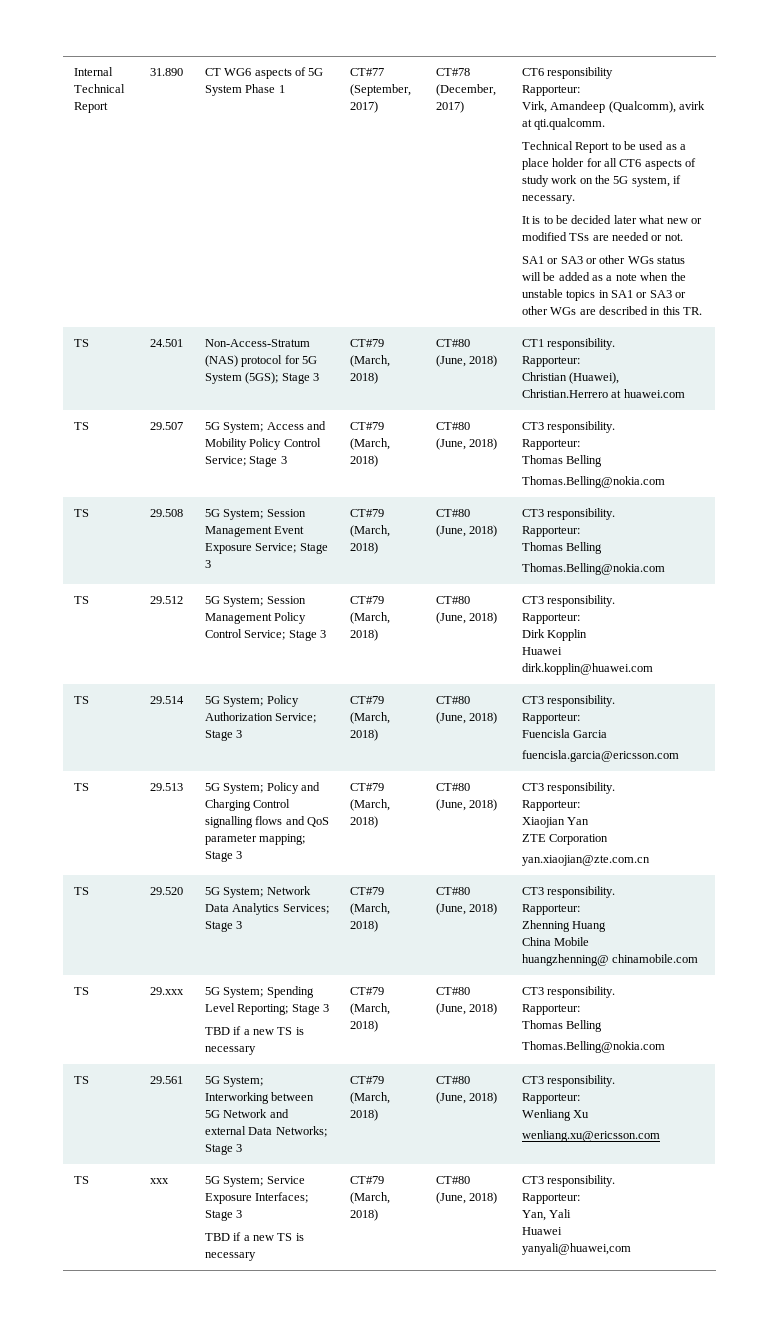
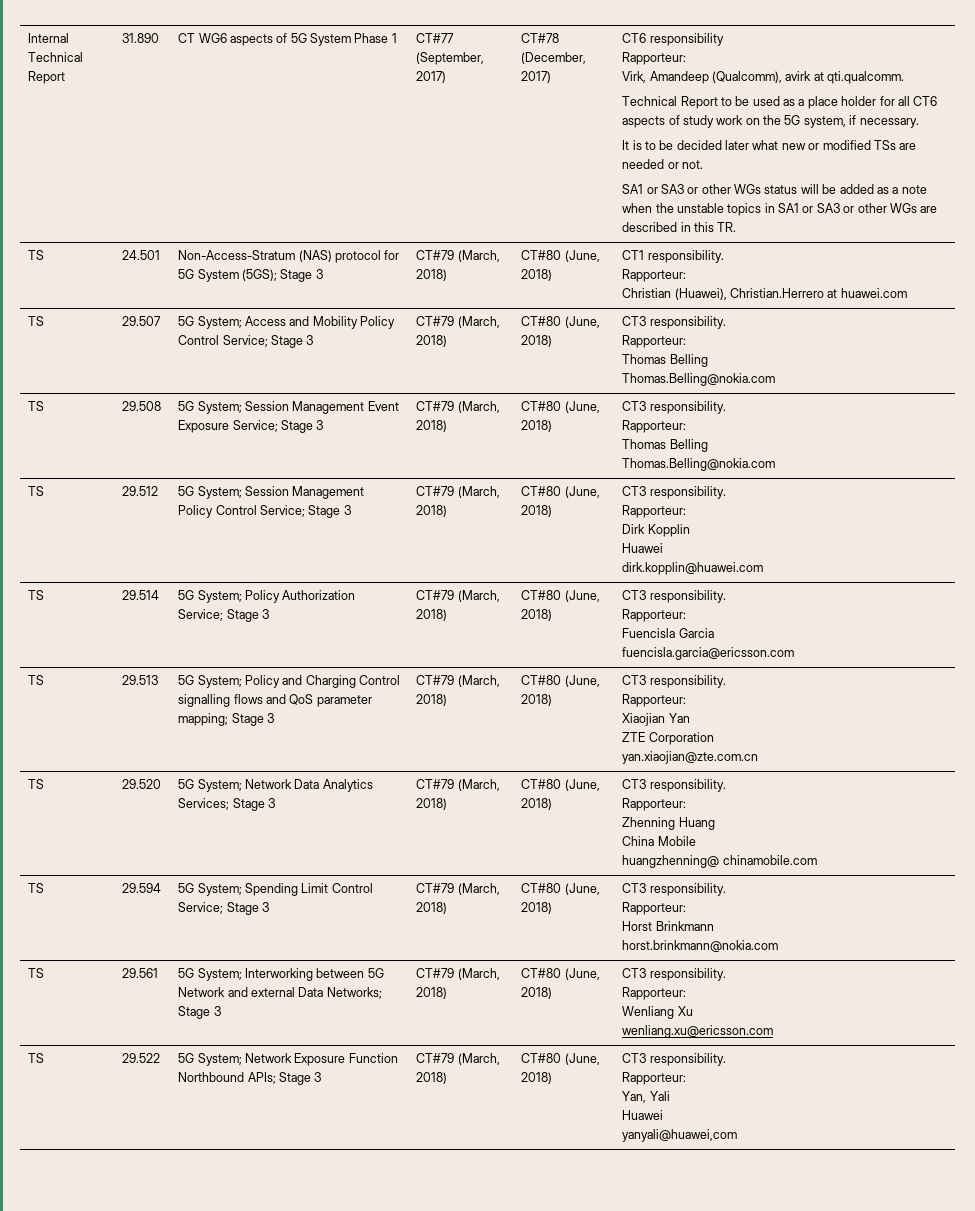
[149,987,184,995] 29.xxx -> [122,883,162,893] 29.594
[204,1003,330,1015] [204,1026,304,1035] [204,1046,256,1055] [349,987,384,995] [349,1003,390,1015] [349,1020,378,1032] [435,987,470,995] [435,1003,498,1015] [521,986,616,998] [521,1004,580,1015] [521,1020,603,1032] [521,1041,665,1053] Level Reporting; Stage 3 // TBD if a new TS is necessary | CT#79 (March, 2018) | CT#80 (June, 2018) | CT3 responsibility. // Rapporteur: // Thomas Belling // Thomas.Belling@nokia.com -> [301,883,373,893] [178,902,269,915] [416,883,500,895] [416,902,448,914] [521,883,600,895] [521,902,553,914] [622,883,726,896] [622,902,687,915] [622,921,714,931] [622,940,779,952] Limit Control Service; Stage 3 | CT#79 (March, 2018) | CT#80 (June, 2018) | CT3 responsibility. // Rapporteur: // Horst Brinkmann // horst.brinkmann@nokia.com
[149,1178,169,1184] [204,1176,305,1187] [204,1192,309,1204] [204,1210,243,1221] [204,1232,304,1241] [204,1252,256,1261] xxx | 5G System; Service Exposure Interfaces; Stage 3 // TBD if a new TS is necessary -> [122,1053,161,1063] [178,1053,398,1066] [178,1072,322,1085] 29.522 | 5G System; Network Exposure Function Northbound APIs; Stage 3

